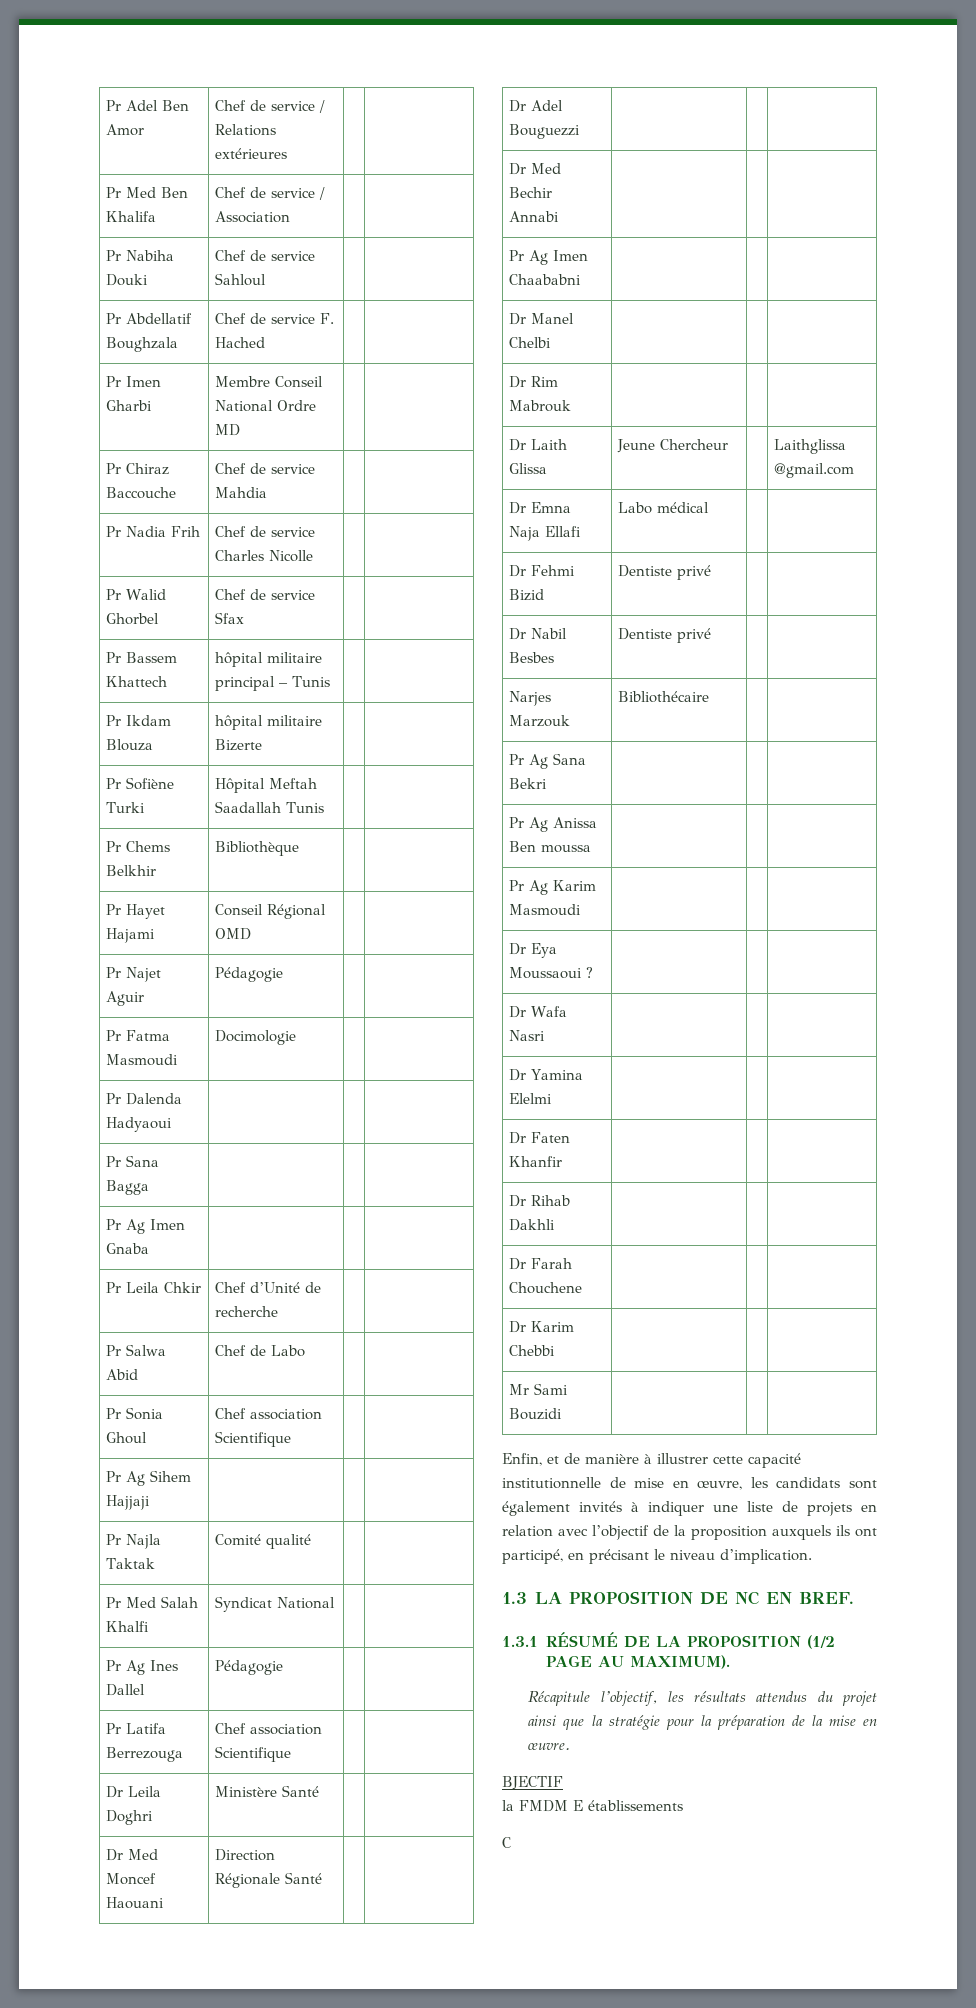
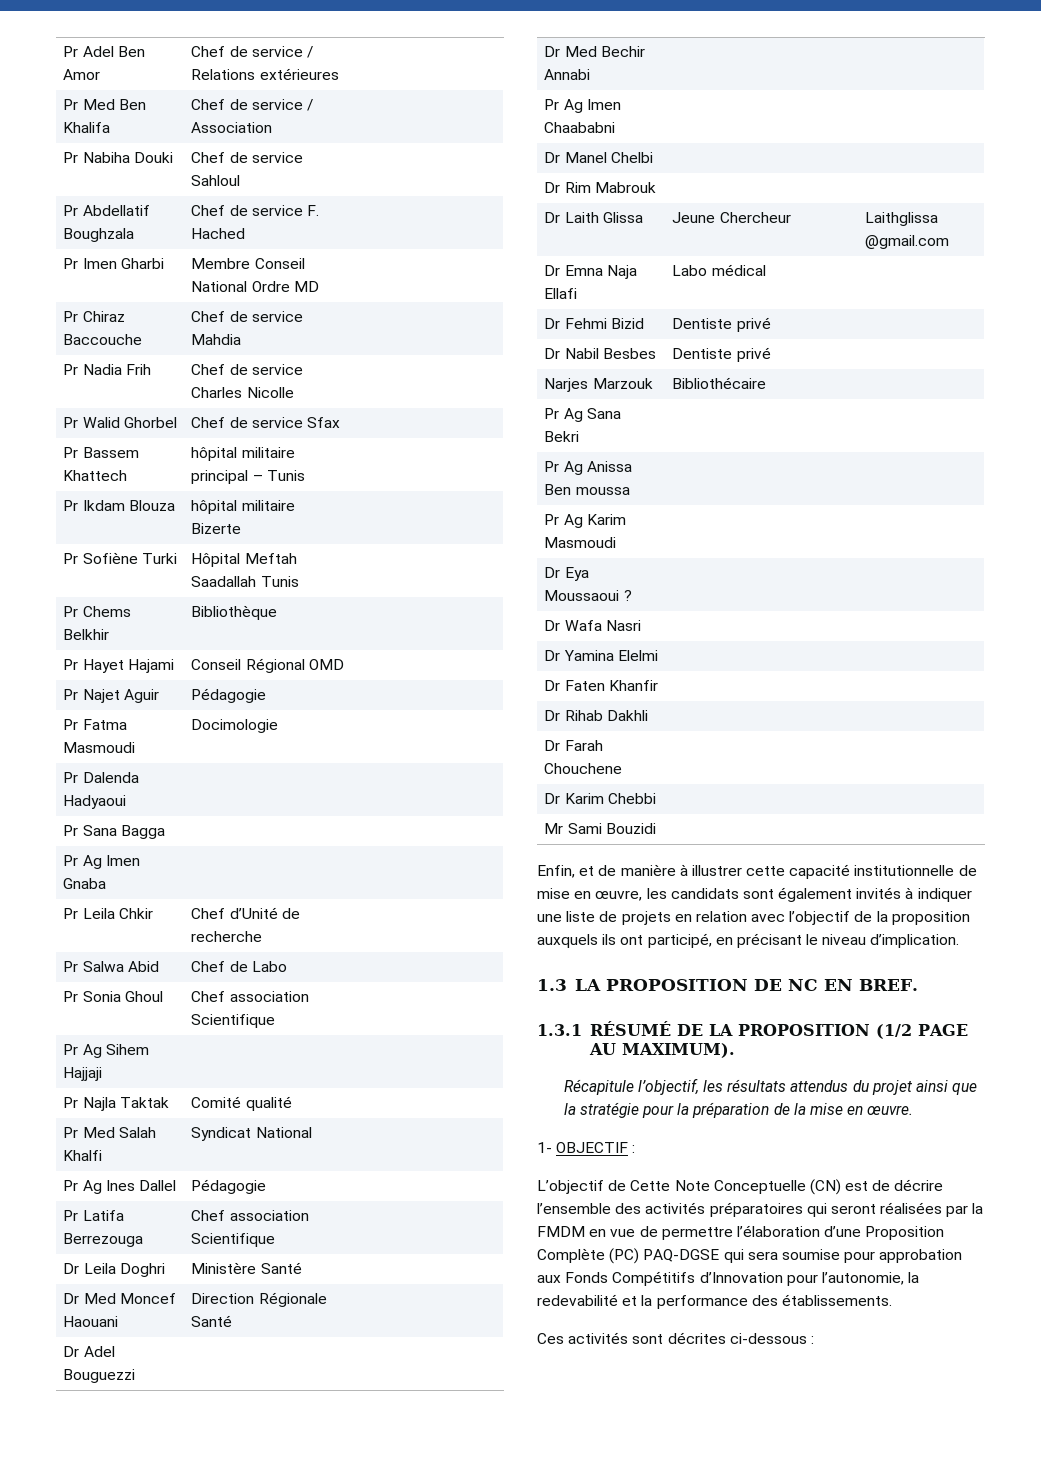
[502,1776,563,1790] [502,1800,683,1812] [502,1837,511,1848] BJECTIF // la FMDM E établissements // C -> [537,1142,636,1153] [537,1179,944,1195] [537,1202,984,1217] [537,1225,945,1240] [537,1248,963,1264] [537,1271,920,1286] [537,1294,892,1309] [537,1332,814,1344] 1- OBJECTIF : // L’objectif de Cette Note Conceptuelle (CN) est de décrire l’ensemble des activités préparatoires qui seront réalisées par la FMDM en vue de permettre l’élaboration d’une Proposition Complète (PC) PAQ-DGSE qui sera soumise pour approbation aux Fonds Compétitifs d’Innovation pour l’autonomie, la redevabilité et la performance des établissements. // Ces activités sont décrites ci-dessous :

